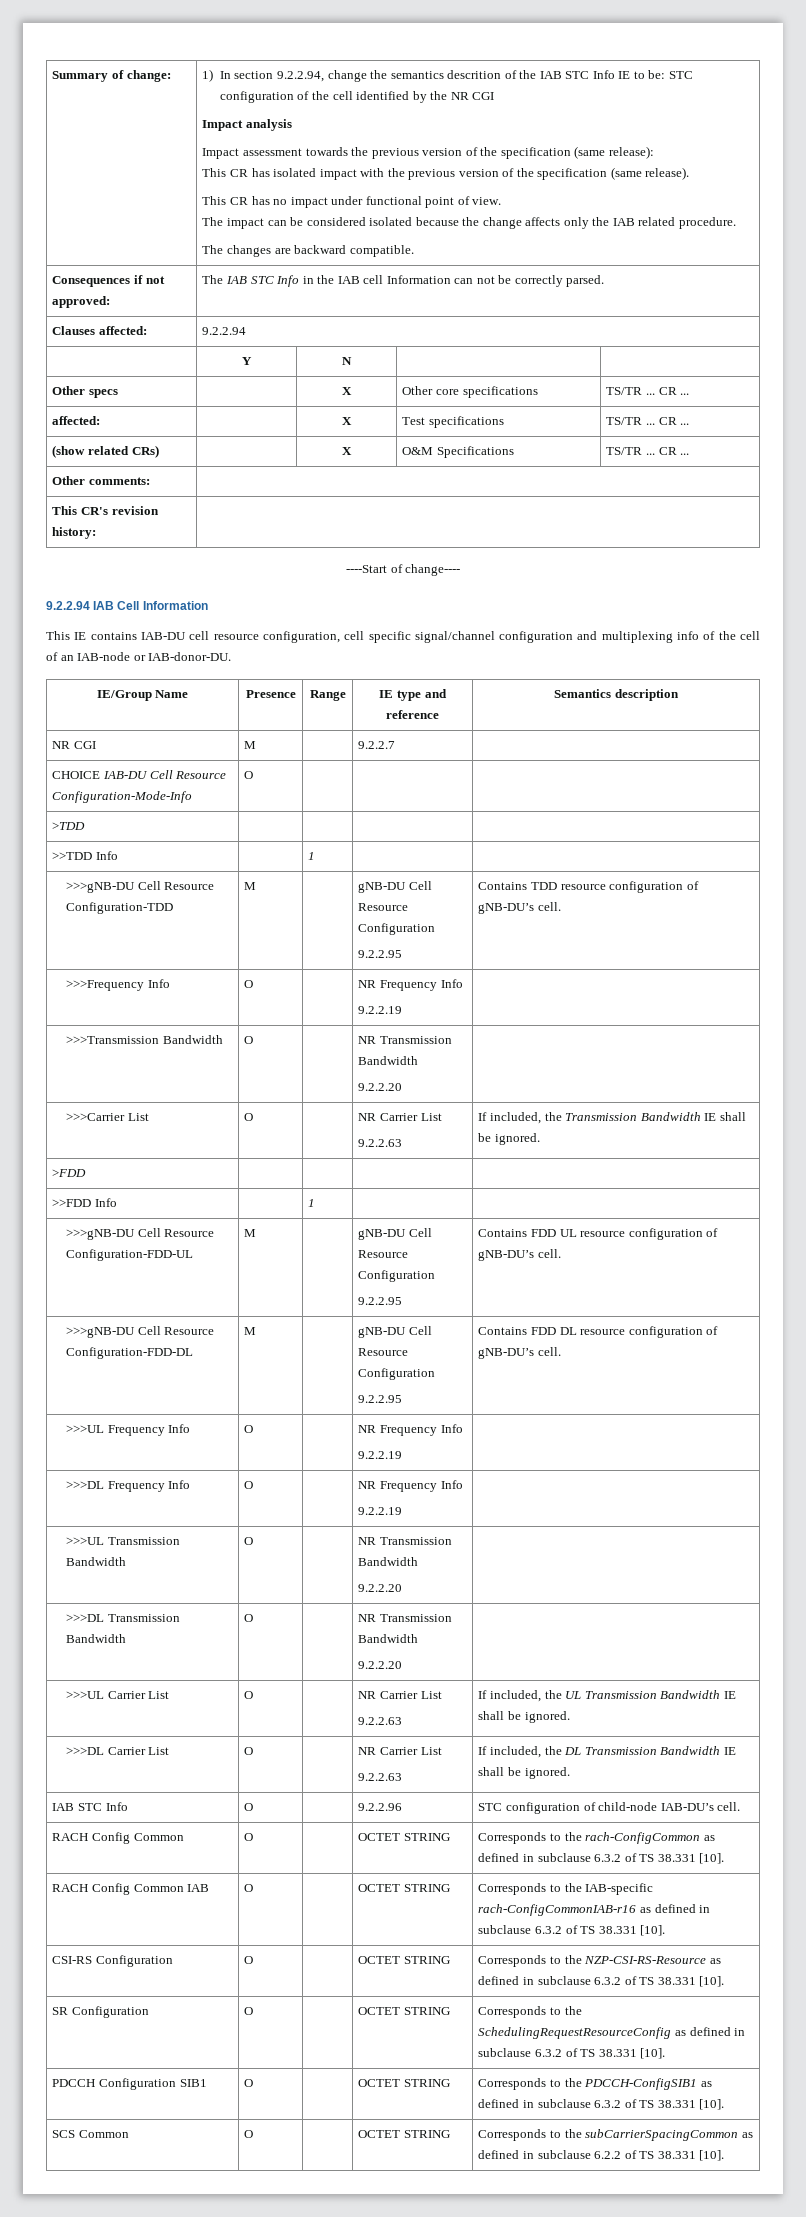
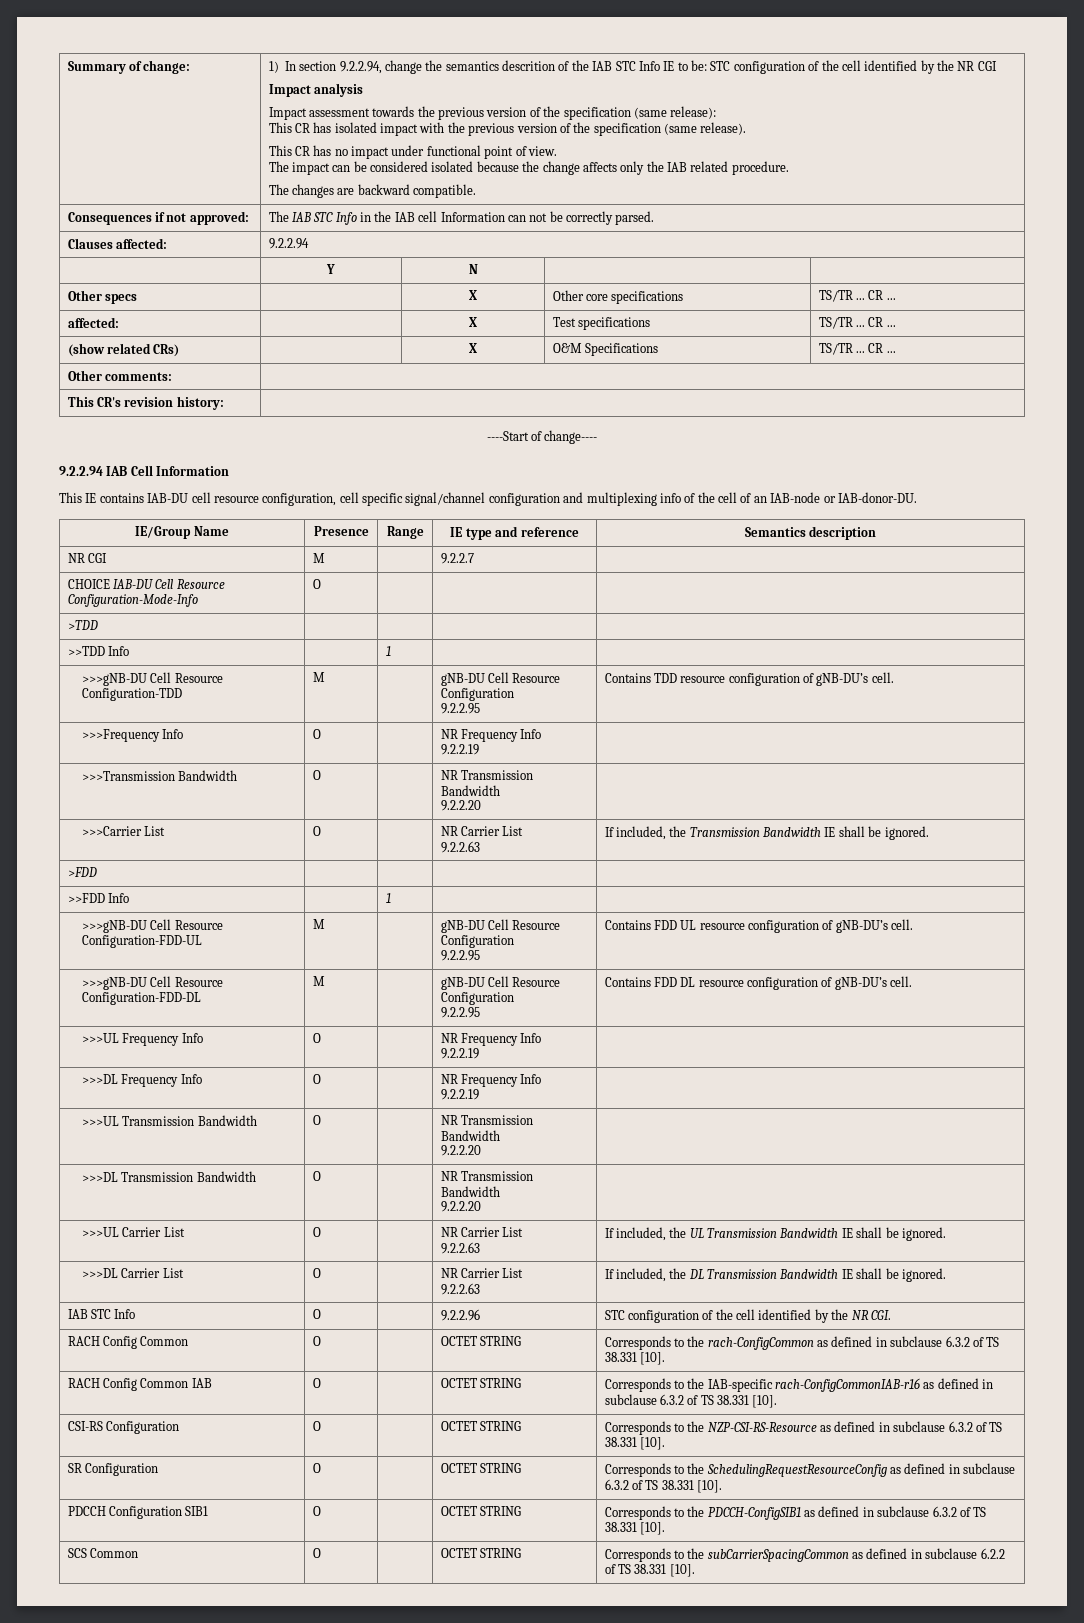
[598,1802,741,1811] child-node IAB-DU’s cell. -> [715,1309,891,1323] the cell identified by the NR CGI.

